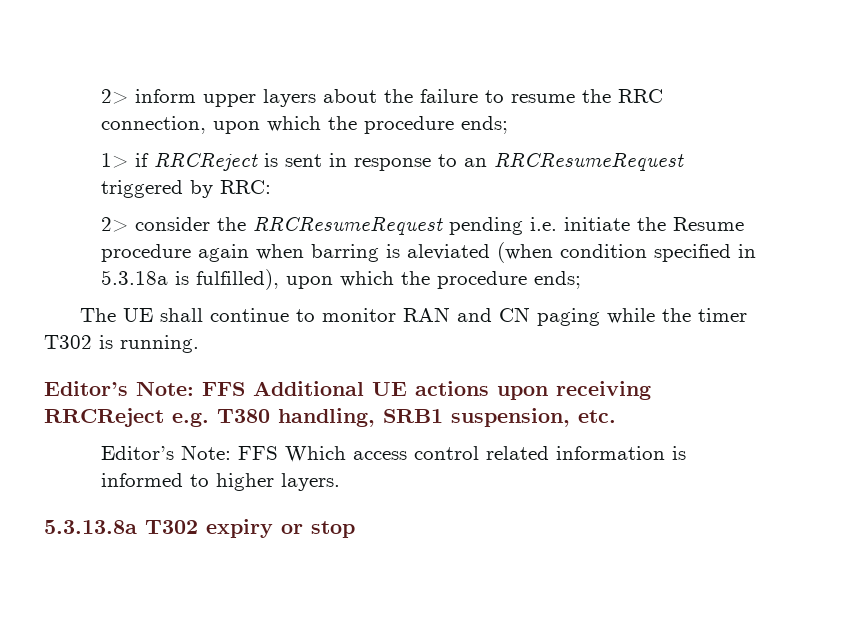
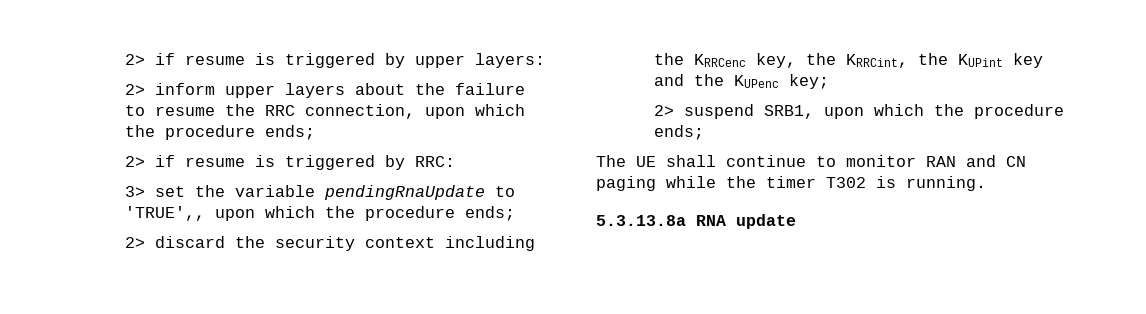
[101,89,129,104] 2> -> [125,53,546,68] [125,84,146,95] 2> if resume is triggered by upper layers: // 2>
[101,153,685,171] [101,180,272,198] [101,217,745,235] [101,242,757,263] [101,269,280,290] 1> if RRCReject is sent in response to an RRCResumeRequest triggered by RRC: // 2> consider the RRCResumeRequest pending i.e. initiate the Resume procedure again when barring is aleviated (when condition specified in 5.3.18a is fulfilled), -> [125,155,456,170] [125,185,516,200] [125,206,516,221] [125,236,536,251] [654,53,1044,68] [654,74,830,89] [654,104,815,119] 2> if resume is triggered by RRC: // 3> set the variable pendingRnaUpdate to 'TRUE',, upon which the procedure ends; // 2> discard the security context including the KRRCenc key, the KRRCint, the KUPint key and the KUPenc key; // 2> suspend SRB1,
[44,381,651,400] [44,408,616,427] [101,445,687,462] [101,473,341,491] [44,519,355,538] Editor’s Note: FFS Additional UE actions upon receiving RRCReject e.g. T380 handling, SRB1 suspension, etc. // Editor’s Note: FFS Which access control related information is informed to higher layers. // 5.3.13.8a T302 expiry or stop -> [596,214,796,229] 5.3.13.8a RNA update

